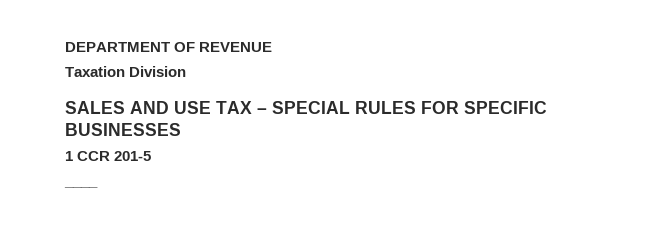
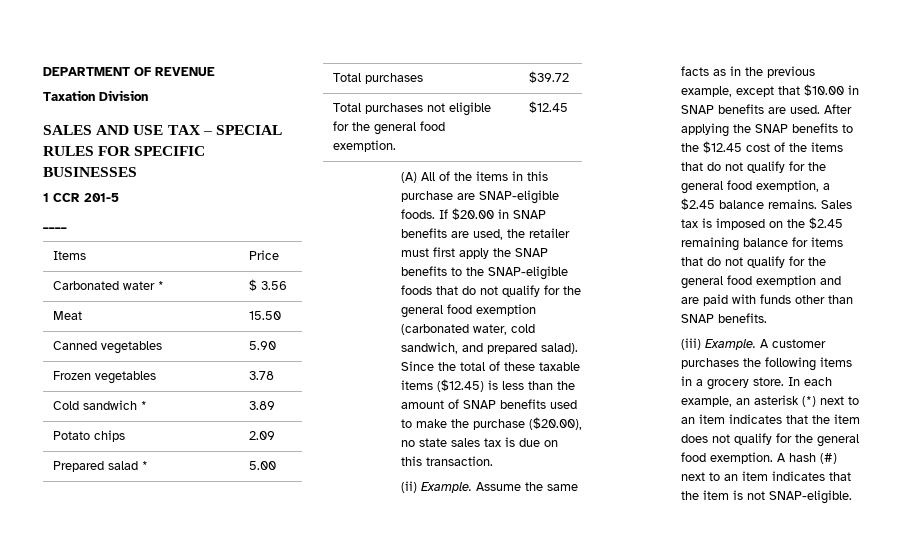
(98, 187) none -> [53,251,87,260] [249,250,280,260] [53,281,165,290] [249,279,288,291] [53,311,83,320] [249,311,282,320] [53,341,163,354] [249,341,277,350] [53,371,157,384] [249,371,275,380] [53,400,148,410] [249,401,276,410] [53,430,126,442] [249,431,276,440] [53,461,149,472] [249,461,277,470] [333,73,424,84] [529,71,570,83] [333,102,492,116] [333,121,446,135] [333,140,397,152] [529,101,569,113] [400,171,548,183] [400,190,559,204] [400,208,546,220] [400,228,570,240] [400,247,548,259] [400,266,568,280] [400,285,581,297] [400,304,536,318] [400,324,535,335] [400,342,578,354] [400,361,580,371] [400,379,575,392] [400,399,577,409] [400,417,582,430] [400,437,558,447] [400,456,493,466] [400,481,578,493] [680,66,815,78] [680,84,859,97] [680,104,852,114] [680,123,853,137] [680,141,843,153] [680,161,826,173] [680,180,830,194] [680,198,852,210] [680,217,843,230] [680,237,843,251] [680,256,826,268] [680,275,841,289] [680,294,853,306] [680,313,767,323] [680,338,826,350] [680,357,852,371] [680,376,832,390] [680,395,859,407] [680,414,860,424] [680,433,859,447] [680,452,837,464] [680,471,851,481] [680,490,852,504] // Items | Price // Carbonated water * | $ 3.56 // Meat | 15.50 // Canned vegetables | 5.90 // Frozen vegetables | 3.78 // Cold sandwich * | 3.89 // Potato chips | 2.09 // Prepared salad * | 5.00 // Total purchases | $39.72 // Total purchases not eligible for the general food exemption. | $12.45 // (A) All of the items in this purchase are SNAP-eligible foods. If $20.00 in SNAP benefits are used, the retailer must first apply the SNAP benefits to the SNAP-eligible foods that do not qualify for the general food exemption (carbonated water, cold sandwich, and prepared salad). Since the total of these taxable items ($12.45) is less than the amount of SNAP benefits used to make the purchase ($20.00), no state sales tax is due on this transaction. // (ii) Example. Assume the same facts as in the previous example, except that $10.00 in SNAP benefits are used. After applying the SNAP benefits to the $12.45 cost of the items that do not qualify for the general food exemption, a $2.45 balance remains. Sales tax is imposed on the $2.45 remaining balance for items that do not qualify for the general food exemption and are paid with funds other than SNAP benefits. // (iii) Example. A customer purchases the following items in a grocery store. In each example, an asterisk (*) next to an item indicates that the item does not qualify for the general food exemption. A hash (#) next to an item indicates that the item is not SNAP-eligible.

